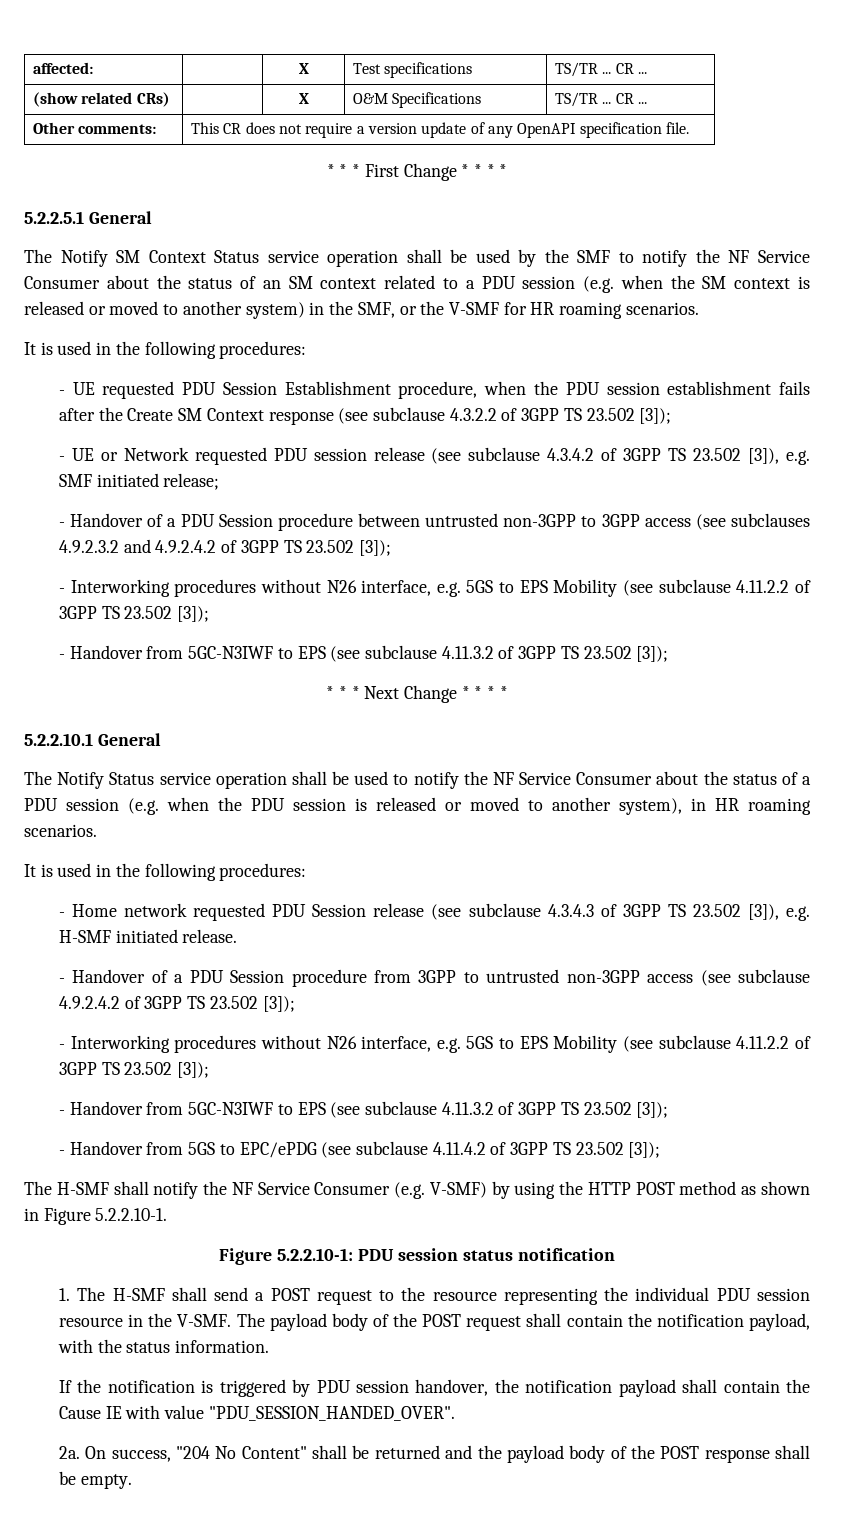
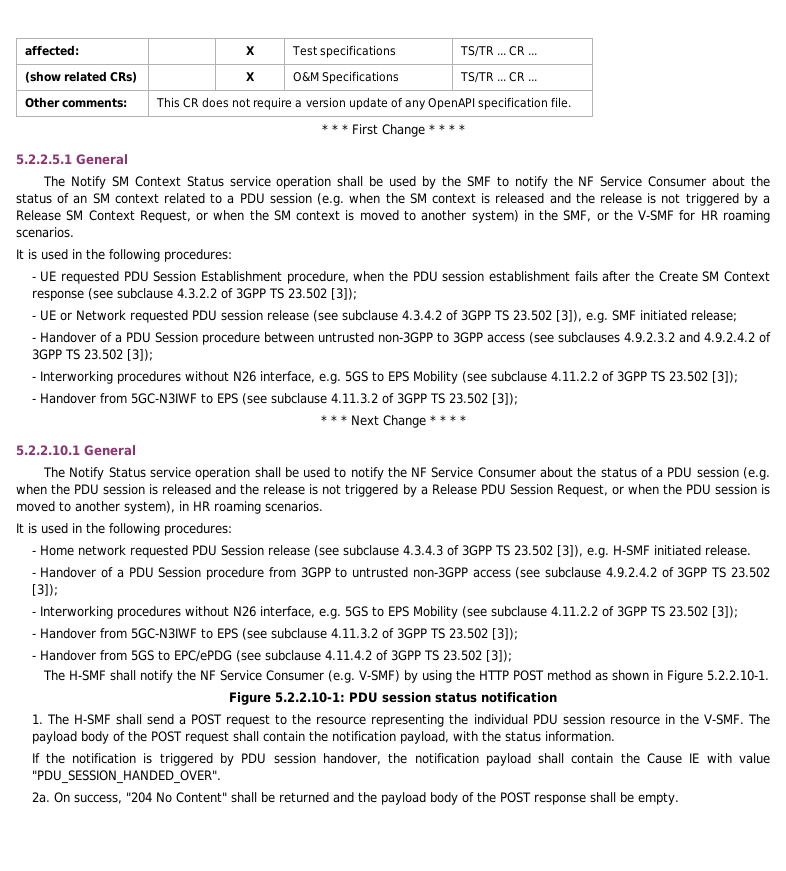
[88,306,106,315] or -> [549,193,771,206] [16,210,355,223] and the release is not triggered by a Release SM Context Request, or when the SM context is
[445,802,462,811] or -> [215,484,771,497] and the release is not triggered by a Release PDU Session Request, or when the PDU session is

